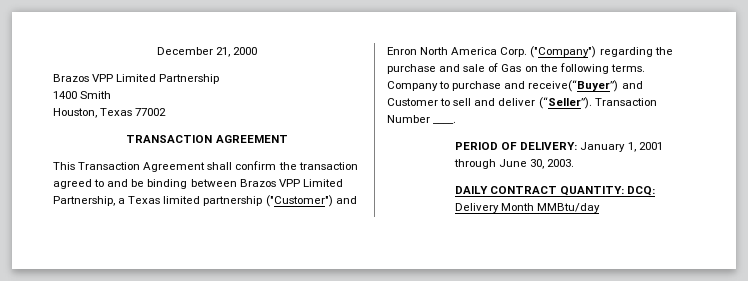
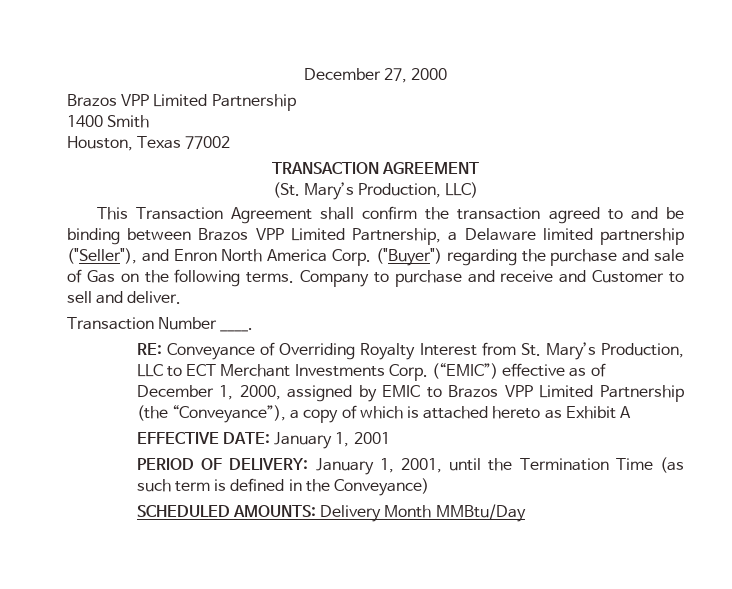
[156,47,230,57] December 21, -> [303,68,407,83] December 27,
(288, 139) none -> [272,182,479,200] // (St. Mary’s Production, LLC)
[128,196,161,204] Texas -> [464,228,536,241] Delaware
[265,195,333,207] ("Customer") -> [67,248,137,264] ("Seller"),
[530,46,597,58] ("Company") -> [375,248,442,266] ("Buyer")
[528,80,619,92] receive(“Buyer”) -> [500,270,554,282] receive
[498,97,592,109] deliver (“Seller”). -> [127,291,182,304] deliver. //
(457, 122) none -> [136,342,685,360] [136,363,606,381] [136,385,684,402] [136,405,631,423] [136,432,390,449] // RE: Conveyance of Overriding Royalty Interest from St. Mary’s Production, LLC to ECT Merchant Investments Corp. (“EMIC”) effective as of December 1, 2000, assigned by EMIC to Brazos VPP Limited Partnership (the “Conveyance”), a copy of which is attached hereto as Exhibit A // EFFECTIVE DATE: January 1, 2001
[638,142,663,150] [454,159,575,169] [455,186,656,196] 2001 through June 30, 2003. // DAILY CONTRACT QUANTITY: DCQ: -> [400,457,684,473] [136,478,429,496] [136,505,317,517] 2001, until the Termination Time (as such term is defined in the Conveyance) // SCHEDULED AMOUNTS:
[537,203,601,213] MMBtu/day -> [435,504,526,522] MMBtu/Day

